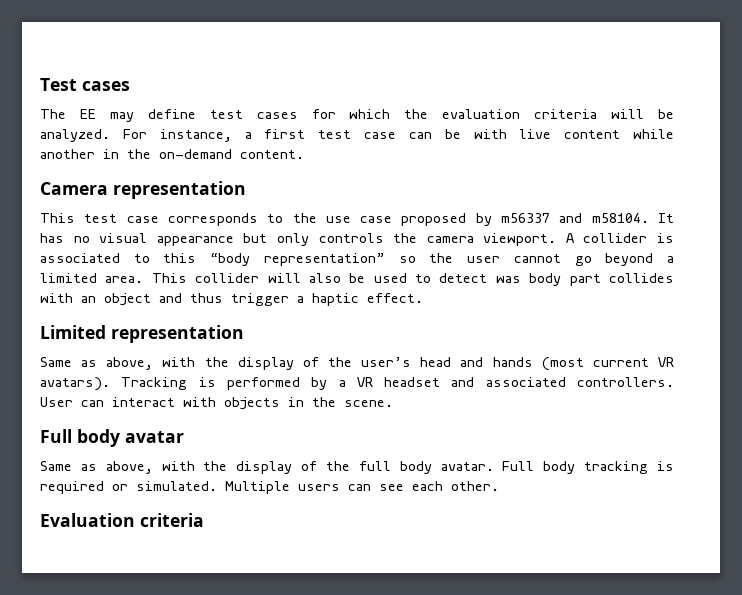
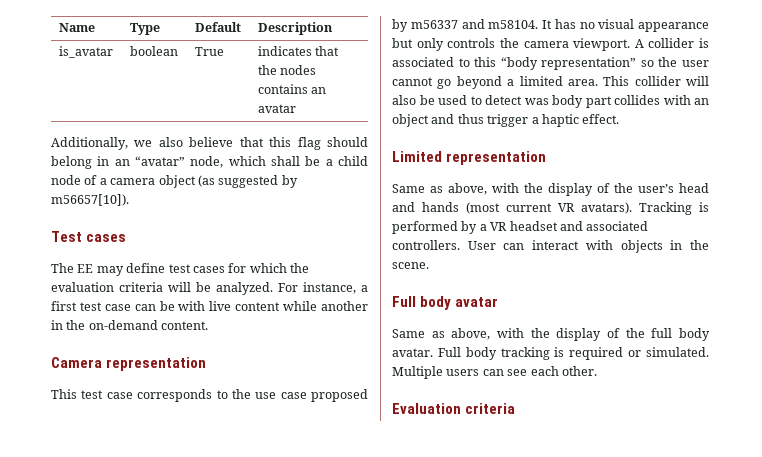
(40, 84) none -> [59,23,96,32] [130,23,161,35] [195,22,242,32] [258,22,334,35] [59,46,114,58] [130,46,179,56] [195,47,225,56] [258,46,340,56] [258,65,317,75] [258,84,327,94] [258,104,297,113] [51,137,368,150] [51,156,368,169] [51,175,298,188] [51,194,129,206] Name | Type | Default | Description // is_avatar | boolean | True | indicates that the nodes contains an avatar // Additionally, we also believe that this flag should belong in an “avatar” node, which shall be a child node of a camera object (as suggested by m56657[10]). //

